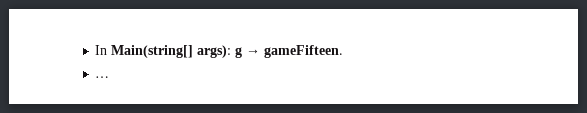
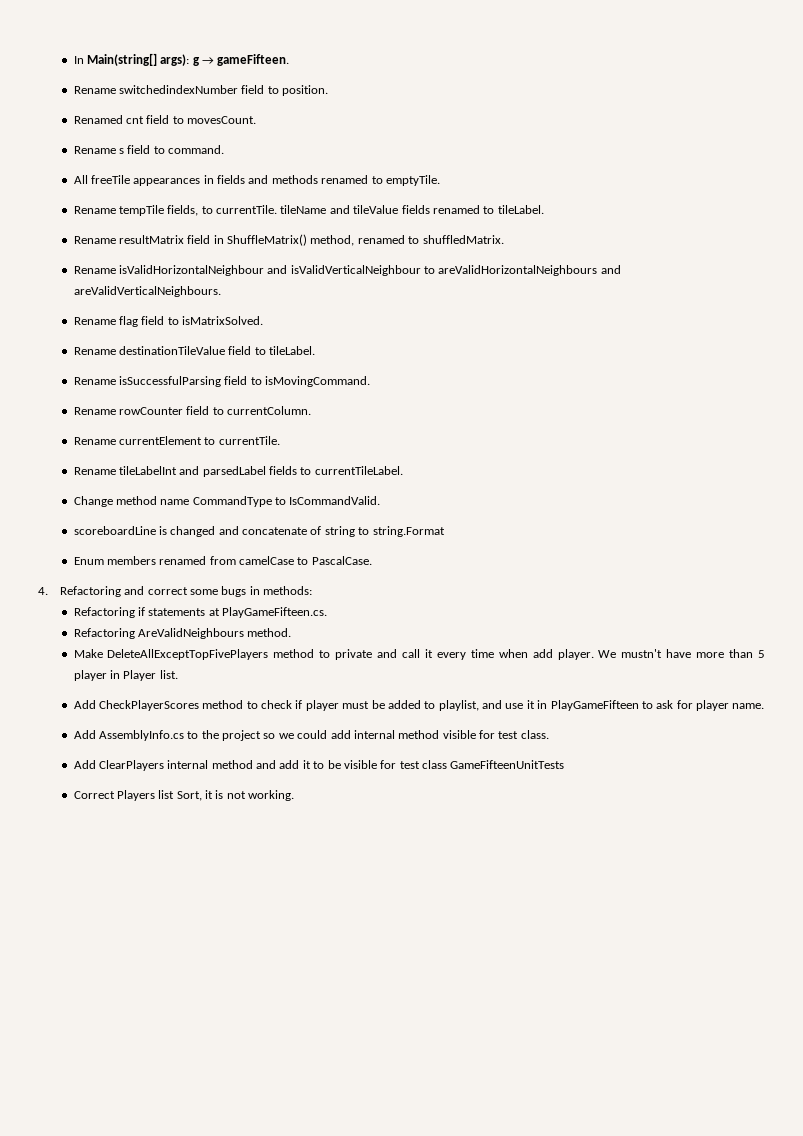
[95,76,110,78] … -> [73,85,329,96] [73,115,257,124] [73,145,225,154] [73,175,440,186] [73,205,544,216] [73,234,504,246] [73,265,621,276] [73,286,221,297] [73,316,264,327] [73,346,316,355] [73,376,371,387] [73,406,312,415] [73,436,280,445] [73,466,403,477] [73,496,381,507] [73,526,445,537] [73,556,372,565] [38,586,313,597] [73,607,328,618] [73,628,292,639] [73,649,765,660] [73,670,178,681] [73,700,765,711] [73,730,549,741] [73,760,565,771] [73,790,295,801] Rename switchedindexNumber field to position. // Renamed cnt field to movesCount. // Rename s field to command. // All freeTile appearances in fields and methods renamed to emptyTile. // Rename tempTile fields, to currentTile. tileName and tileValue fields renamed to tileLabel. // Rename resultMatrix field in ShuffleMatrix() method, renamed to shuffledMatrix. // Rename isValidHorizontalNeighbour and isValidVerticalNeighbour to areValidHorizontalNeighbours and areValidVerticalNeighbours. // Rename flag field to isMatrixSolved. // Rename destinationTileValue field to tileLabel. // Rename isSuccessfulParsing field to isMovingCommand. // Rename rowCounter field to currentColumn. // Rename currentElement to currentTile. // Rename tileLabelInt and parsedLabel fields to currentTileLabel. // Change method name CommandType to IsCommandValid. // scoreboardLine is changed and concatenate of string to string.Format // Enum members renamed from camelCase to PascalCase. // 4. Refactoring and correct some bugs in methods: // Refactoring if statements at PlayGameFifteen.cs. // Refactoring AreValidNeighbours method. // Make DeleteAllExceptTopFivePlayers method to private and call it every time when add player. We mustn't have more than 5 player in Player list. // Add CheckPlayerScores method to check if player must be added to playlist, and use it in PlayGameFifteen to ask for player name. // Add AssemblyInfo.cs to the project so we could add internal method visible for test class. // Add ClearPlayers internal method and add it to be visible for test class GameFifteenUnitTests // Correct Players list Sort, it is not working.

